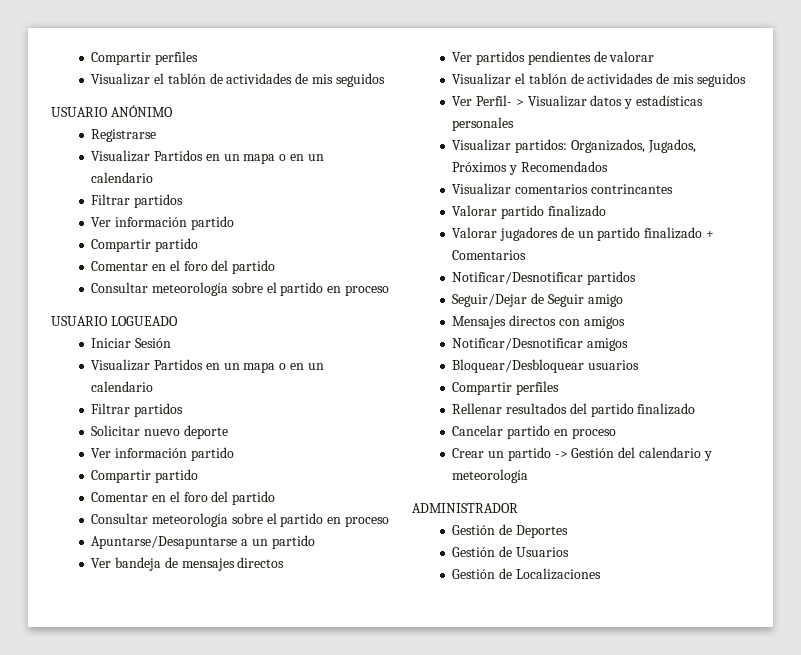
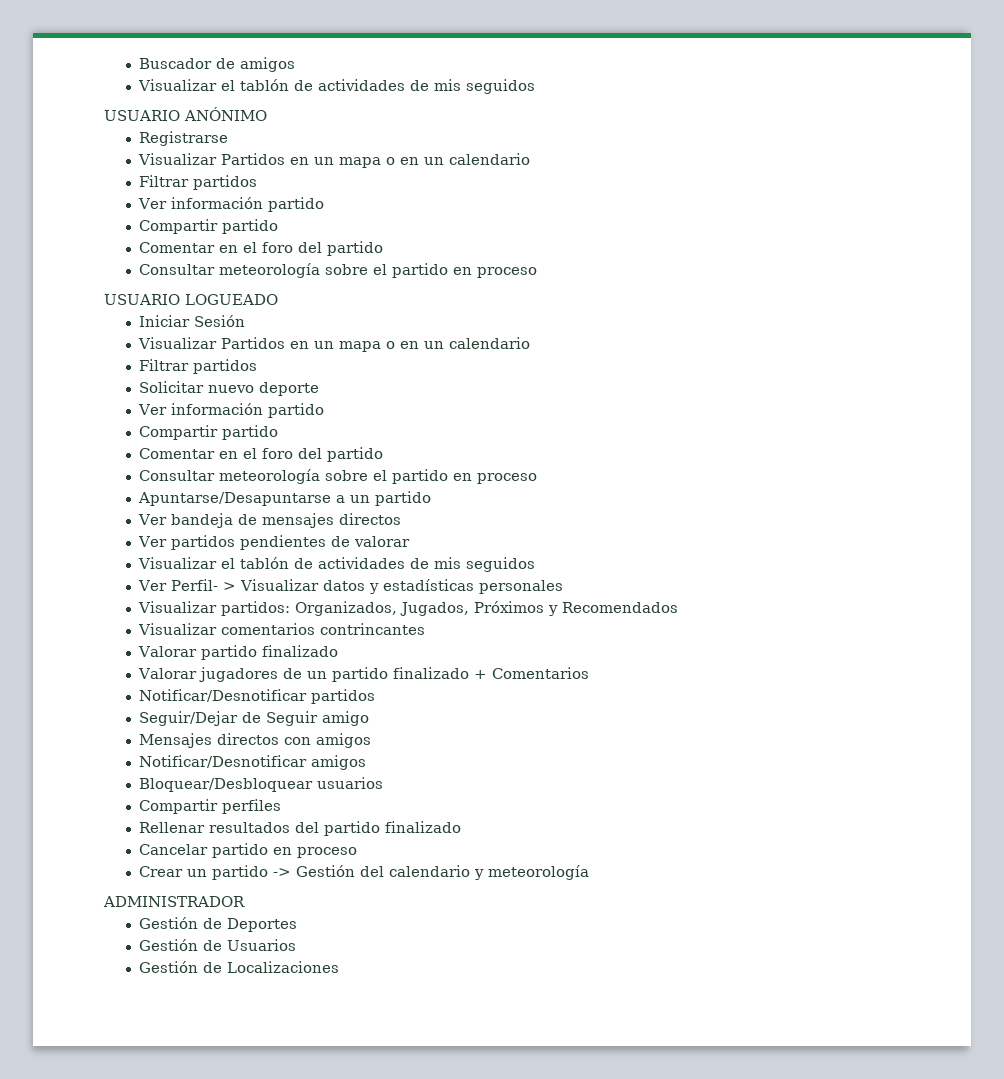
[91,51,199,65] Compartir perfiles -> [138,57,295,72] Buscador de amigos

